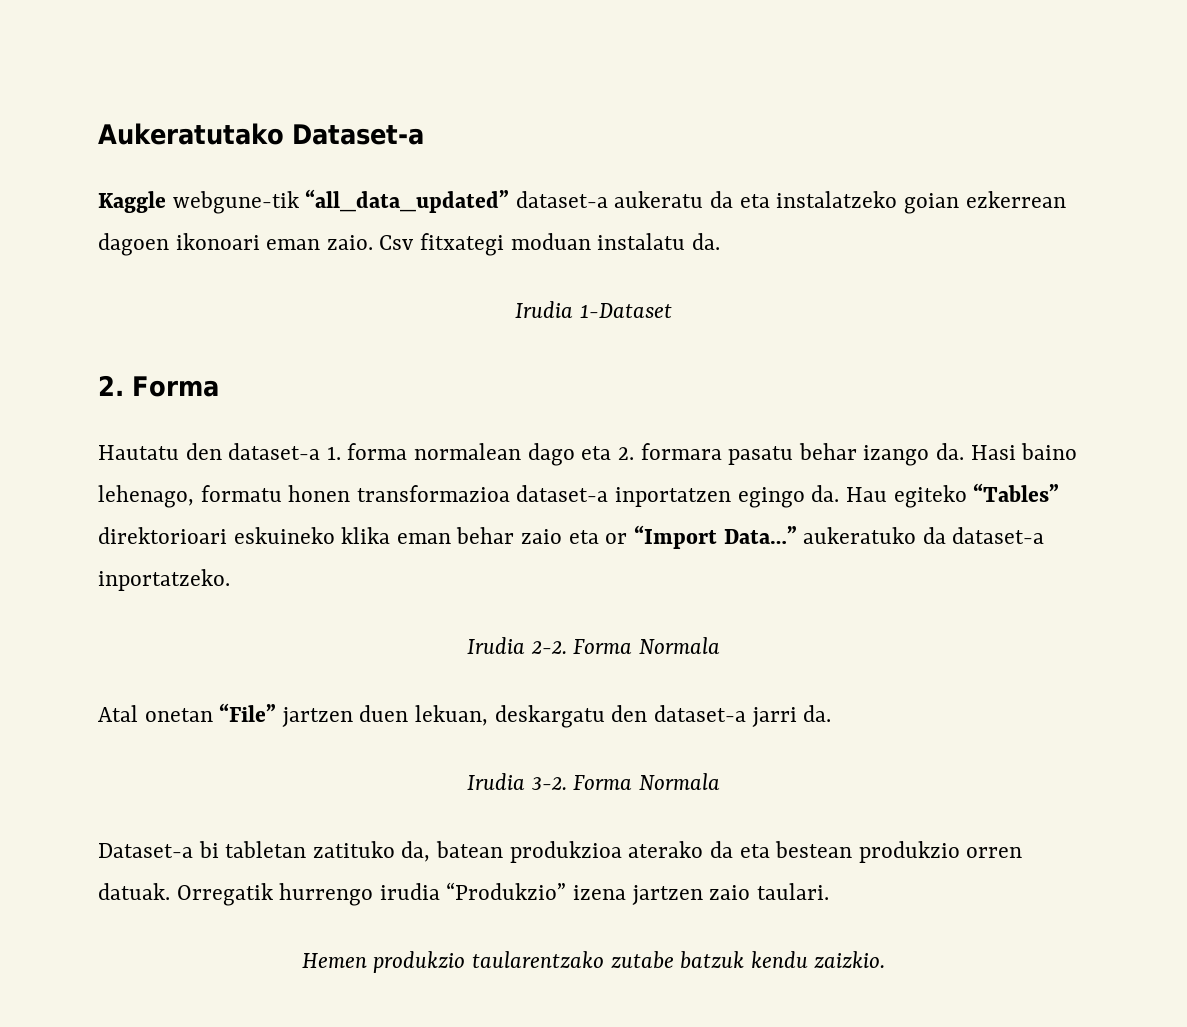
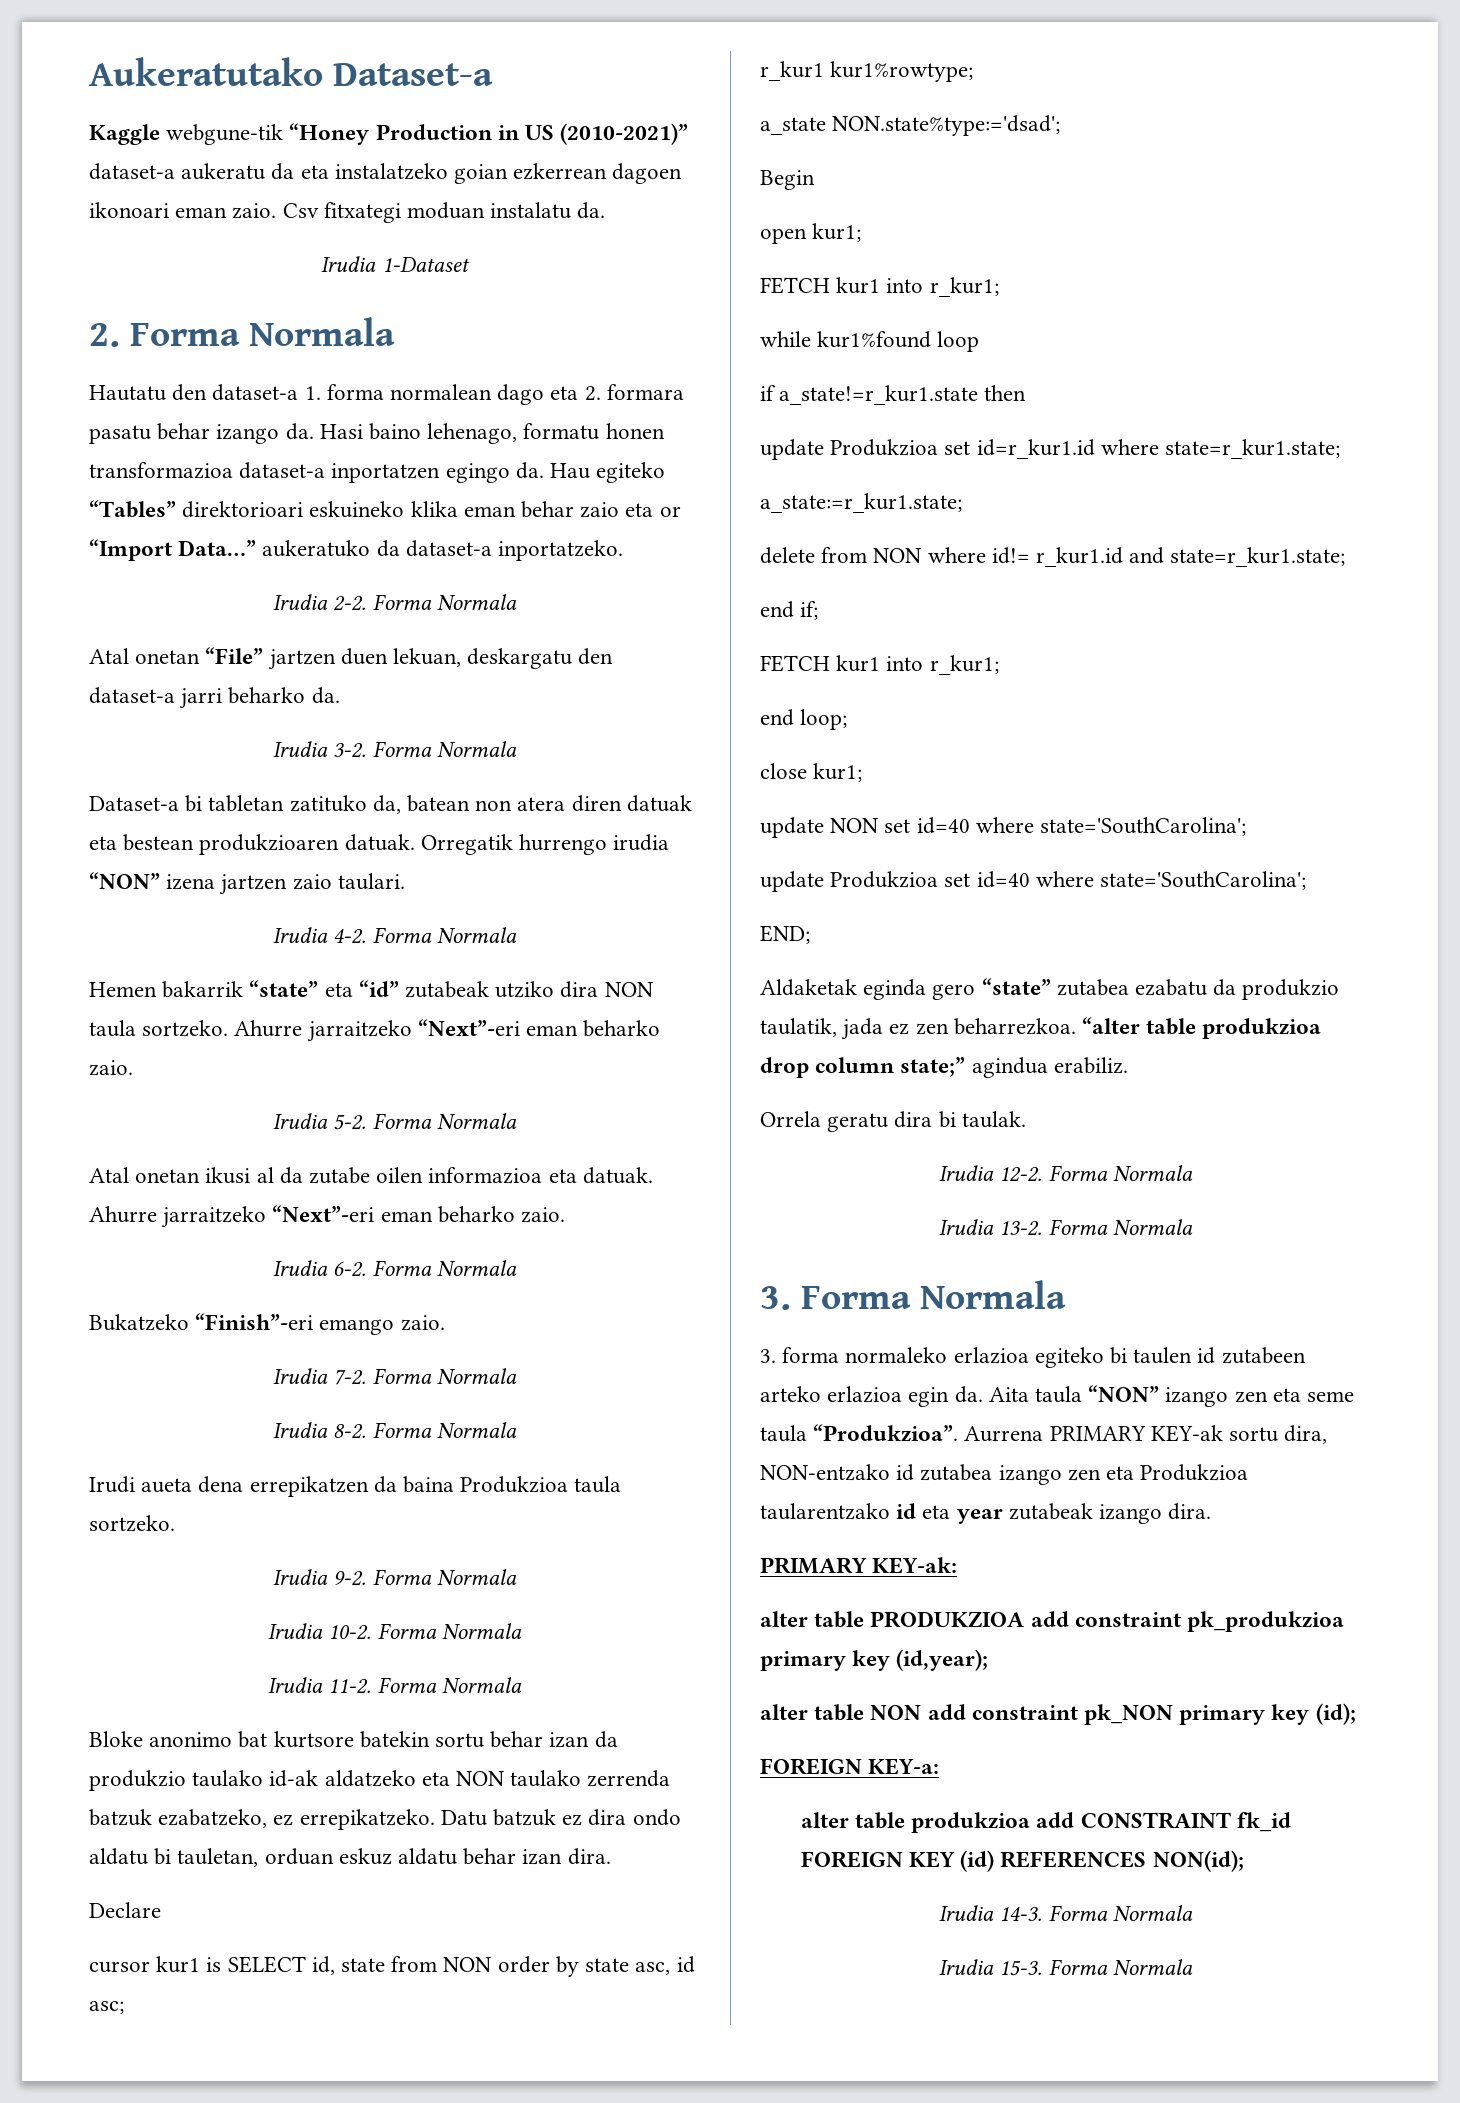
[305,189,510,213] “all_data_updated” -> [289,123,689,145] “Honey Production in US (2010-2021)”
(219, 386) none -> [249,317,396,346] Normala
(797, 717) none -> [228,687,306,704] beharko
[509,841,1023,863] produkzioa aterako da eta bestean produkzio orren -> [475,795,692,812] [89,834,340,855] non atera diren datuak eta bestean produkzioaren
[446,882,567,900] “Produkzio” -> [89,872,160,889] “NON”
[301,951,886,973] Hemen produkzio taularentzako zutabe batzuk kendu zaizkio. -> [273,927,517,944] [89,980,654,998] [89,1019,661,1042] [89,1060,133,1076] [273,1113,517,1130] [89,1167,653,1184] [89,1205,566,1228] [273,1260,517,1277] [89,1313,445,1335] [273,1368,517,1385] [273,1422,517,1439] [89,1476,622,1497] [89,1515,175,1532] [273,1569,517,1586] [268,1623,522,1640] [268,1677,522,1694] [89,1731,618,1748] [89,1770,671,1791] [89,1809,681,1830] [89,1848,611,1867] [89,1902,161,1918] [89,1956,695,1977] [89,2001,124,2014] [760,61,974,82] [760,115,1061,136] [760,170,815,190] [760,223,862,244] [760,277,999,297] [760,331,980,352] [760,385,1027,405] [760,439,1341,460] [760,493,962,513] [760,547,1346,567] [760,601,819,620] [760,655,999,675] [760,709,848,730] [760,763,863,782] [760,817,1247,838] [760,871,1307,892] [760,925,810,944] [760,978,1340,1000] [760,1017,1322,1040] [760,1057,1128,1078] [760,1111,1026,1132] [939,1165,1193,1182] [939,1219,1193,1236] [760,1280,1067,1310] [760,1347,1306,1368] [760,1385,1355,1407] [760,1424,1328,1444] [760,1464,1249,1485] [760,1503,1212,1524] [760,1557,958,1574] [760,1611,1345,1632] [760,1649,989,1671] [760,1703,1356,1725] [760,1758,940,1775] [800,1812,1291,1833] [800,1850,1244,1872] [939,1905,1193,1921] [939,1959,1193,1976] Irudia 4-2. Forma Normala // Hemen bakarrik “state” eta “id” zutabeak utziko dira NON taula sortzeko. Ahurre jarraitzeko “Next”-eri eman beharko zaio. // Irudia 5-2. Forma Normala // Atal onetan ikusi al da zutabe oilen informazioa eta datuak. Ahurre jarraitzeko “Next”-eri eman beharko zaio. // Irudia 6-2. Forma Normala // Bukatzeko “Finish”-eri emango zaio. // Irudia 7-2. Forma Normala // Irudia 8-2. Forma Normala // Irudi aueta dena errepikatzen da baina Produkzioa taula sortzeko. // Irudia 9-2. Forma Normala // Irudia 10-2. Forma Normala // Irudia 11-2. Forma Normala // Bloke anonimo bat kurtsore batekin sortu behar izan da produkzio taulako id-ak aldatzeko eta NON taulako zerrenda batzuk ezabatzeko, ez errepikatzeko. Datu batzuk ez dira ondo aldatu bi tauletan, orduan eskuz aldatu behar izan dira. // Declare // cursor kur1 is SELECT id, state from NON order by state asc, id asc; // r_kur1 kur1%rowtype; // a_state NON.state%type:='dsad'; // Begin // open kur1; // FETCH kur1 into r_kur1; // while kur1%found loop // if a_state!=r_kur1.state then // update Produkzioa set id=r_kur1.id where state=r_kur1.state; // a_state:=r_kur1.state; // delete from NON where id!= r_kur1.id and state=r_kur1.state; // end if; // FETCH kur1 into r_kur1; // end loop; // close kur1; // update NON set id=40 where state='SouthCarolina'; // update Produkzioa set id=40 where state='SouthCarolina'; // END; // Aldaketak eginda gero “state” zutabea ezabatu da produkzio taulatik, jada ez zen beharrezkoa. “alter table produkzioa drop column state;” agindua erabiliz. // Orrela geratu dira bi taulak. // Irudia 12-2. Forma Normala // Irudia 13-2. Forma Normala // 3. Forma Normala // 3. forma normaleko erlazioa egiteko bi taulen id zutabeen arteko erlazioa egin da. Aita taula “NON” izango zen eta seme taula “Produkzioa”. Aurrena PRIMARY KEY-ak sortu dira, NON-entzako id zutabea izango zen eta Produkzioa taularentzako id eta year zutabeak izango dira. // PRIMARY KEY-ak: // alter table PRODUKZIOA add constraint pk_produkzioa primary key (id,year); // alter table NON add constraint pk_NON primary key (id); // FOREIGN KEY-a: // alter table produkzioa add CONSTRAINT fk_id FOREIGN KEY (id) REFERENCES NON(id); // Irudia 14-3. Forma Normala // Irudia 15-3. Forma Normala

